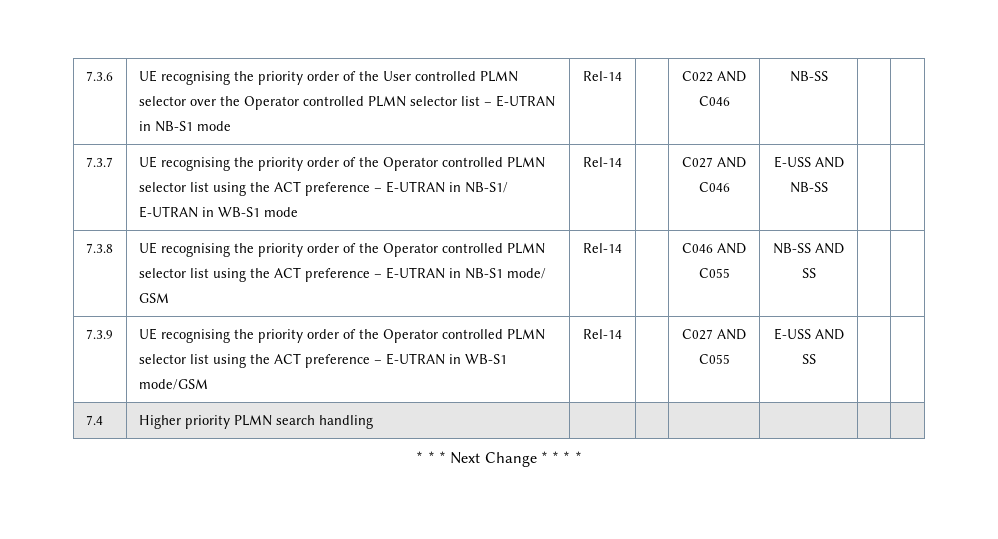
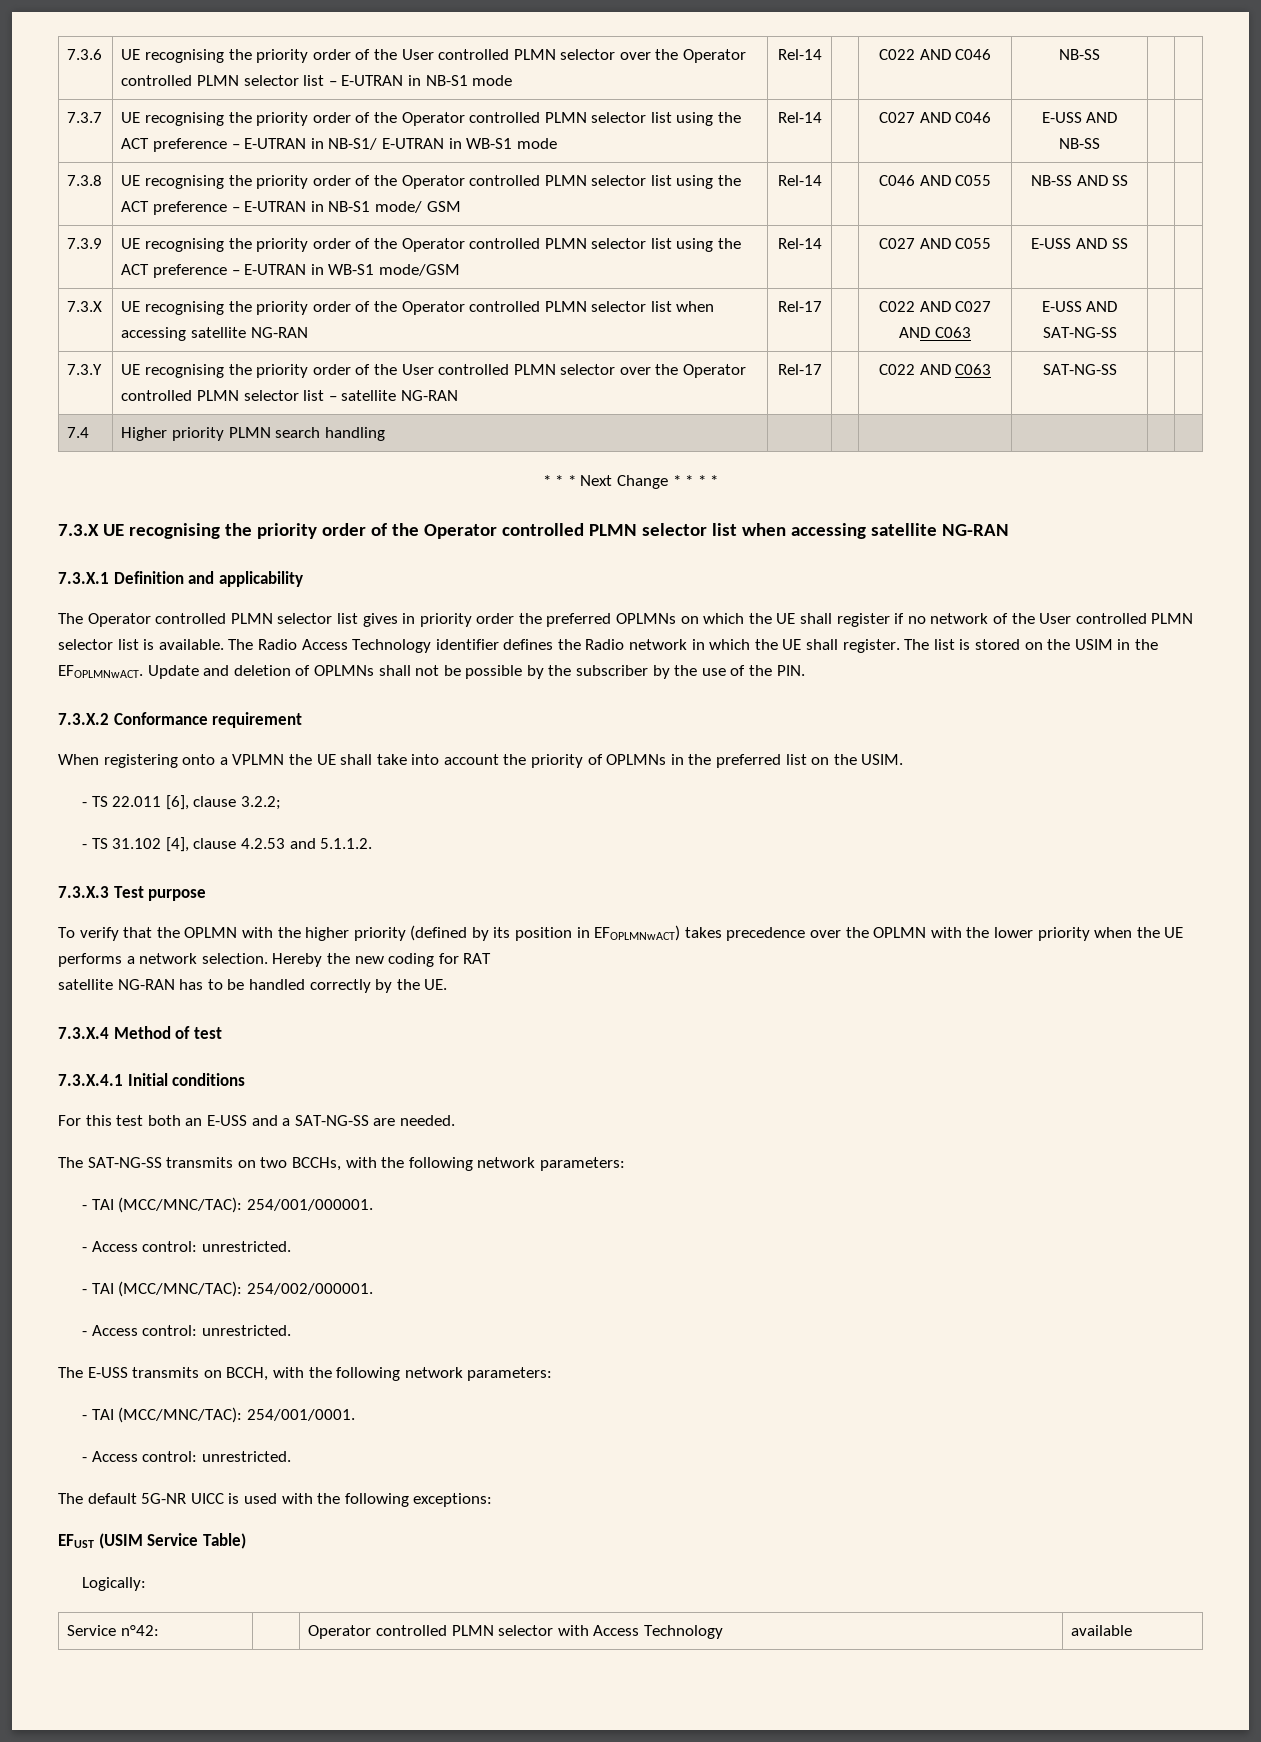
(816, 359) none -> [67,301,103,312] [121,301,715,315] [121,327,308,341] [777,301,822,312] [878,301,992,312] [899,327,971,338] [1041,301,1118,312] [1042,327,1117,338] [67,364,103,375] [121,364,747,378] [121,390,458,401] [777,364,822,375] [878,364,992,375] [1042,364,1117,375] // 7.3.X | UE recognising the priority order of the Operator controlled PLMN selector list when accessing satellite NG-RAN | Rel-17 | | C022 AND C027 AND C063 | E-USS AND SAT-NG-SS | | // 7.3.Y | UE recognising the priority order of the User controlled PLMN selector over the Operator controlled PLMN selector list – satellite NG-RAN | Rel-17 | | C022 AND C063 | SAT-NG-SS | |
(582, 457) none -> [58,523,1009,539] [58,571,303,587] [58,613,1194,627] [58,639,1158,653] [58,665,805,679] [58,712,303,728] [58,754,904,768] [82,795,282,810] [82,837,373,852] [58,886,207,901] [58,925,1184,941] [58,953,492,967] [58,979,448,993] [58,1026,222,1039] [58,1073,246,1086] [58,1115,455,1126] [58,1157,625,1171] [82,1197,373,1213] [82,1241,291,1252] [82,1281,373,1297] [82,1325,291,1336] [58,1367,553,1381] [82,1407,355,1423] [82,1451,291,1462] [58,1493,493,1507] [58,1533,246,1549] [82,1577,147,1591] [67,1625,159,1636] [308,1625,723,1639] [1071,1625,1133,1636] // 7.3.X UE recognising the priority order of the Operator controlled PLMN selector list when accessing satellite NG-RAN // 7.3.X.1 Definition and applicability // The Operator controlled PLMN selector list gives in priority order the preferred OPLMNs on which the UE shall register if no network of the User controlled PLMN selector list is available. The Radio Access Technology identifier defines the Radio network in which the UE shall register. The list is stored on the USIM in the EFOPLMNwACT. Update and deletion of OPLMNs shall not be possible by the subscriber by the use of the PIN. // 7.3.X.2 Conformance requirement // When registering onto a VPLMN the UE shall take into account the priority of OPLMNs in the preferred list on the USIM. // - TS 22.011 [6], clause 3.2.2; // - TS 31.102 [4], clause 4.2.53 and 5.1.1.2. // 7.3.X.3 Test purpose // To verify that the OPLMN with the higher priority (defined by its position in EFOPLMNwACT) takes precedence over the OPLMN with the lower priority when the UE performs a network selection. Hereby the new coding for RAT // satellite NG-RAN has to be handled correctly by the UE. // 7.3.X.4 Method of test // 7.3.X.4.1 Initial conditions // For this test both an E-USS and a SAT-NG-SS are needed. // The SAT-NG-SS transmits on two BCCHs, with the following network parameters: // - TAI (MCC/MNC/TAC): 254/001/000001. // - Access control: unrestricted. // - TAI (MCC/MNC/TAC): 254/002/000001. // - Access control: unrestricted. // The E-USS transmits on BCCH, with the following network parameters: // - TAI (MCC/MNC/TAC): 254/001/0001. // - Access control: unrestricted. // The default 5G-NR UICC is used with the following exceptions: // EFUST (USIM Service Table) // Logically: // Service n°42: | | Operator controlled PLMN selector with Access Technology | available

